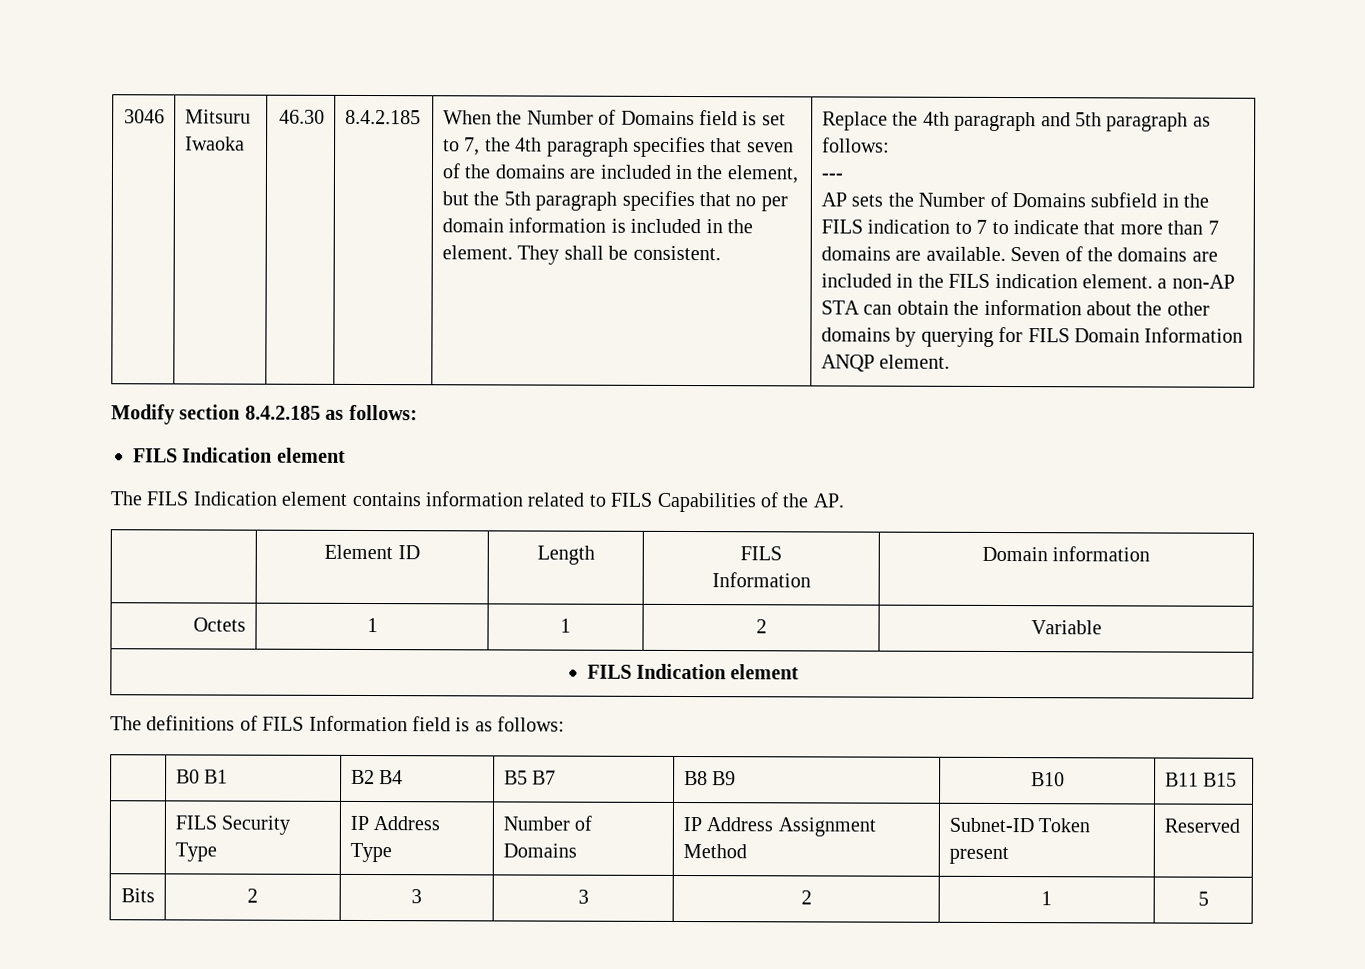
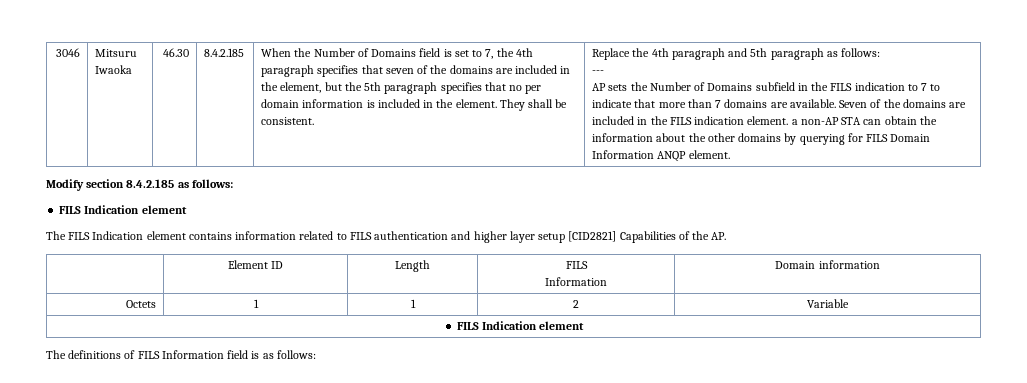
(653, 499) none -> [374,231,617,243] authentication and higher layer setup [CID2821]
[175,769,229,784] [350,769,404,785] [503,770,557,785] [683,771,737,786] [1030,772,1065,787] [1164,772,1238,787] [174,815,291,835] [174,842,217,862] [349,815,441,831] [349,842,392,863] [502,815,593,831] [502,843,577,858] [682,817,876,837] [682,844,747,859] [948,817,1091,833] [948,846,1009,865] [1163,818,1240,833] [121,888,156,903] [247,888,258,903] [411,889,422,904] [577,889,589,904] [800,890,812,905] [1041,891,1052,906] [1197,891,1209,906] // | B0 B1 | B2 B4 | B5 B7 | B8 B9 | B10 | B11 B15 // | FILS Security Type | IP Address Type | Number of Domains | IP Address Assignment Method | Subnet-ID Token present | Reserved // Bits | 2 | 3 | 3 | 2 | 1 | 5 -> (316, 354) none

